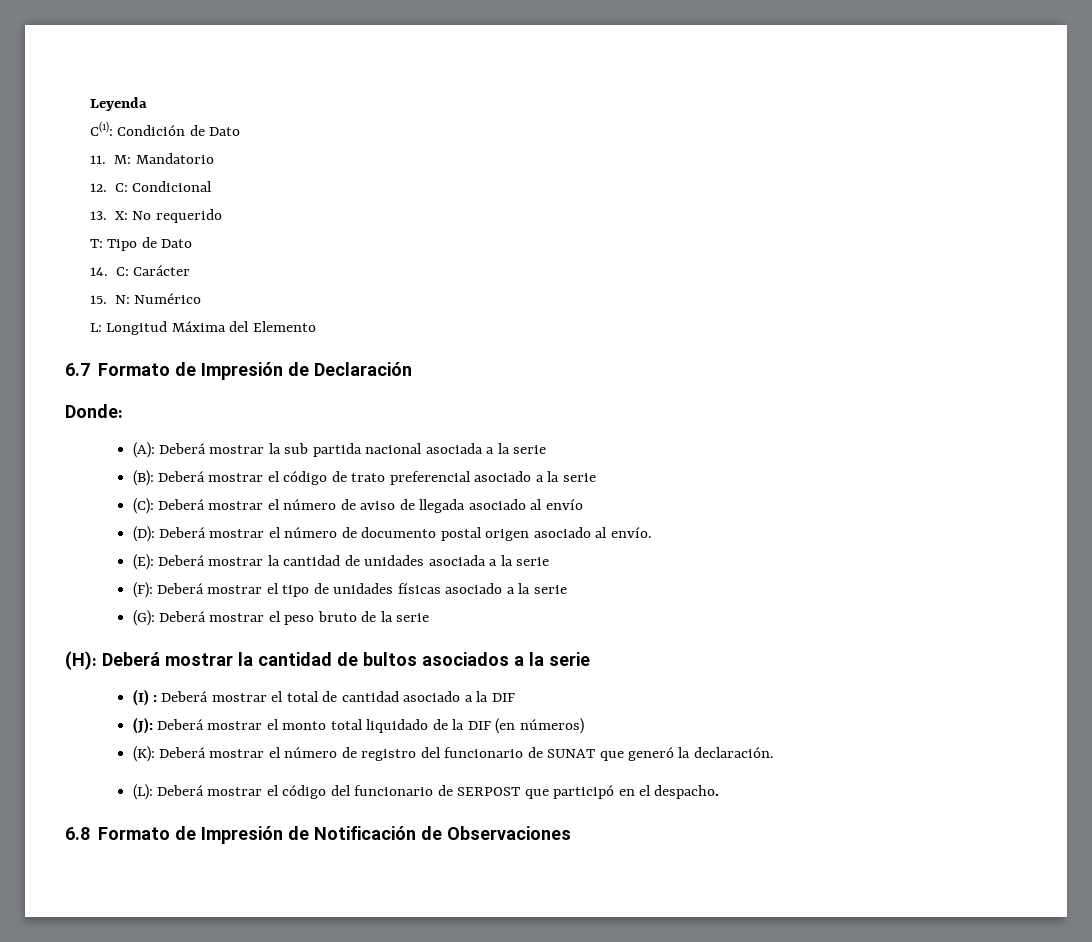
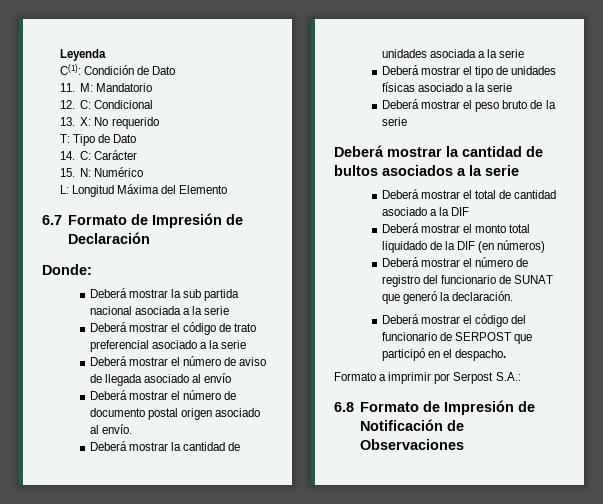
[132,442,155,458] (A): -> (92, 269) none
[132,470,154,486] (B): -> (230, 310) none
[132,498,154,514] (C): -> (247, 344) none
[132,526,155,542] (D): -> (232, 378) none
[132,554,154,570] (E): -> (133, 429) none
[132,582,153,598] (F): -> (525, 53) none
[132,610,155,626] (G): -> (513, 87) none
[65,651,97,670] (H): -> (407, 121) none
[132,689,157,706] (I) : -> (519, 170) none
[132,717,153,734] (J): -> (470, 211) none
[132,746,155,762] (K): -> (546, 246) none
[132,784,153,800] (L): -> (514, 296) none
(720, 792) none -> [334,372,521,384] // Formato a imprimir por Serpost S.A.:

